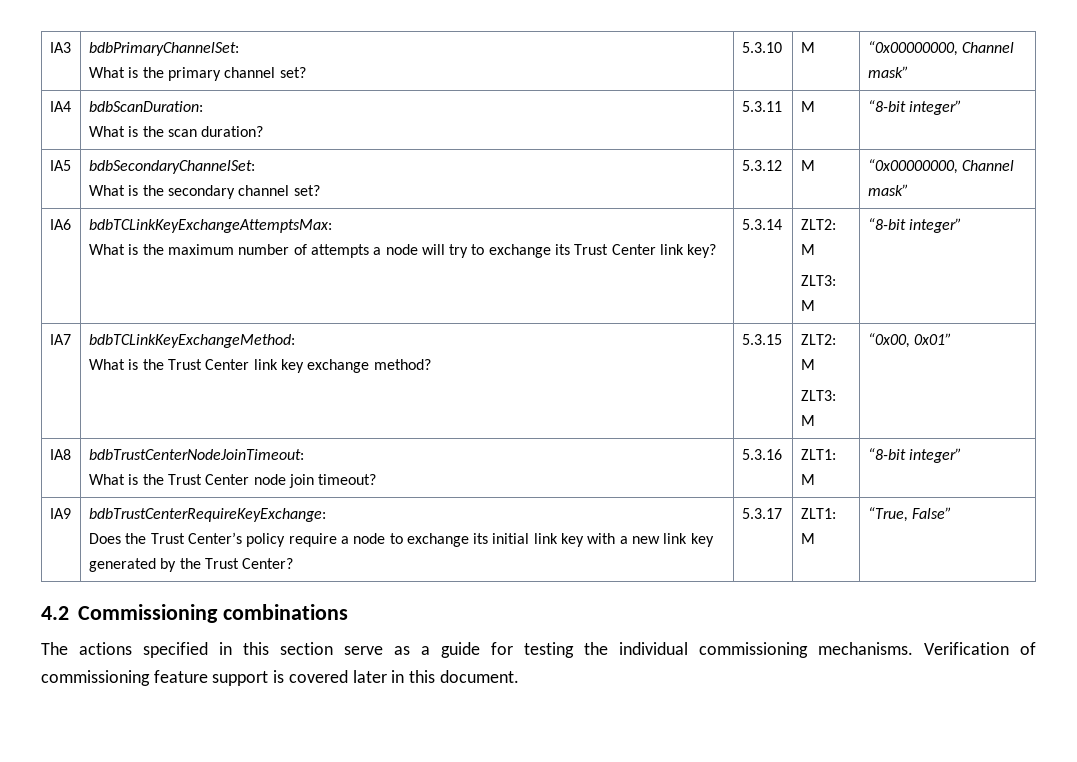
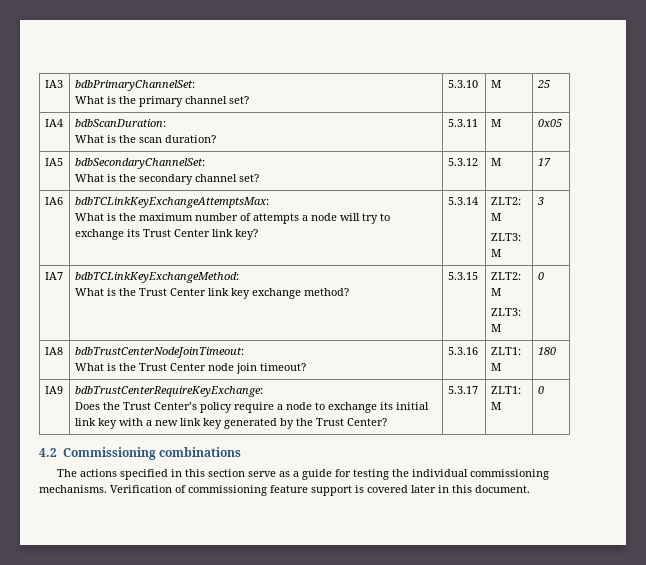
[867,41,1015,56] [867,66,909,78] “0x00000000, Channel mask” -> [536,80,550,88] 25
[867,100,963,115] “8-bit integer” -> [537,119,562,127] 0x05
[867,159,1015,174] [867,184,909,196] “0x00000000, Channel mask” -> [537,158,551,166] 17
[867,218,963,233] “8-bit integer” -> [536,197,544,205] 3
[867,333,953,348] “0x00, 0x01” -> [537,272,544,280] 0
[867,448,963,463] “8-bit integer” -> [537,347,556,355] 180
[867,507,953,522] “True, False” -> [537,386,544,394] 0

